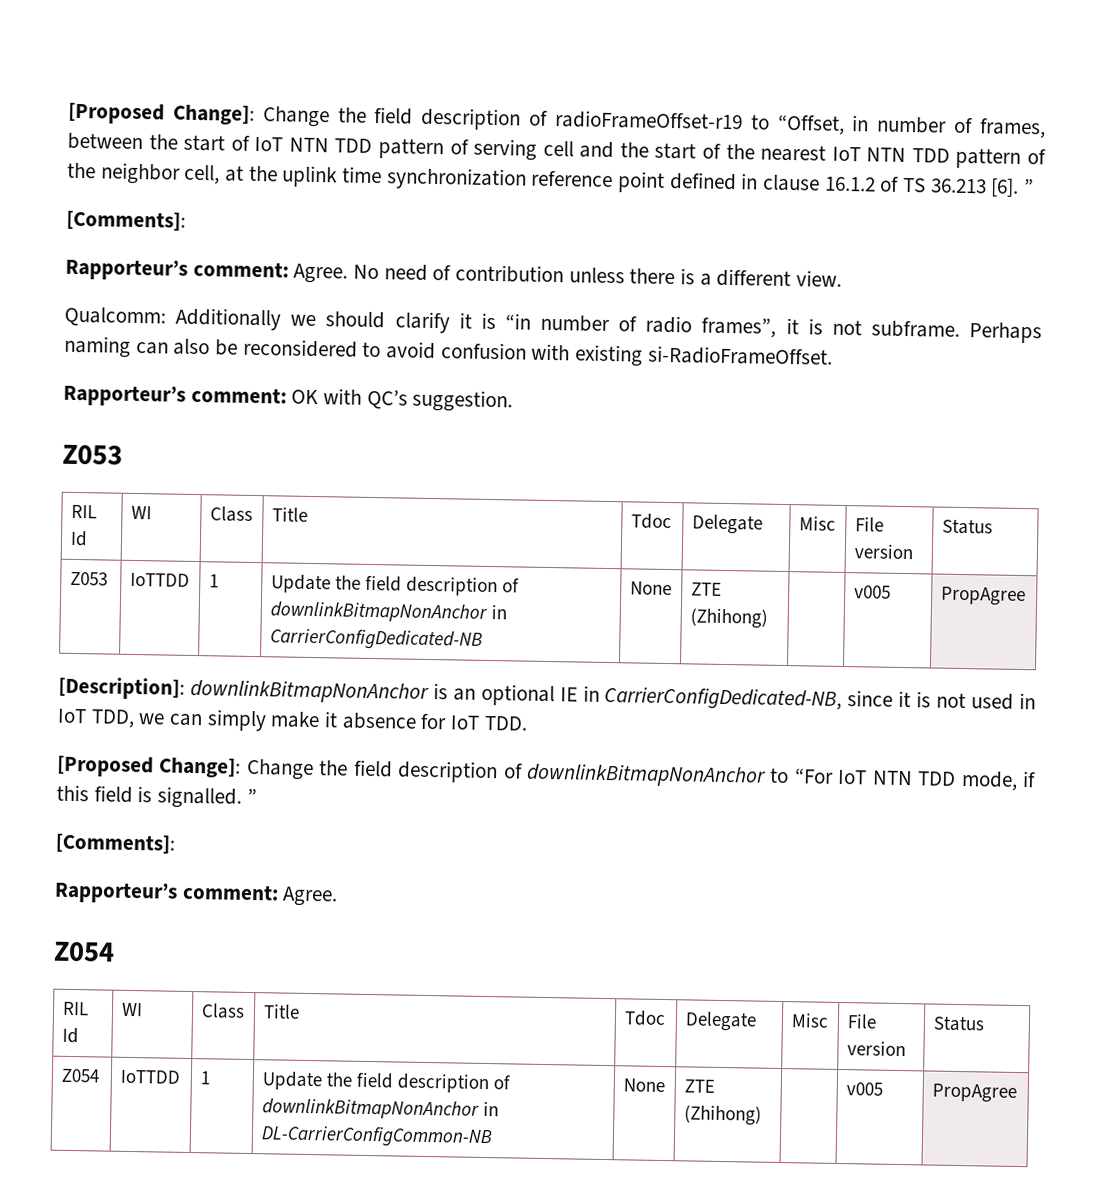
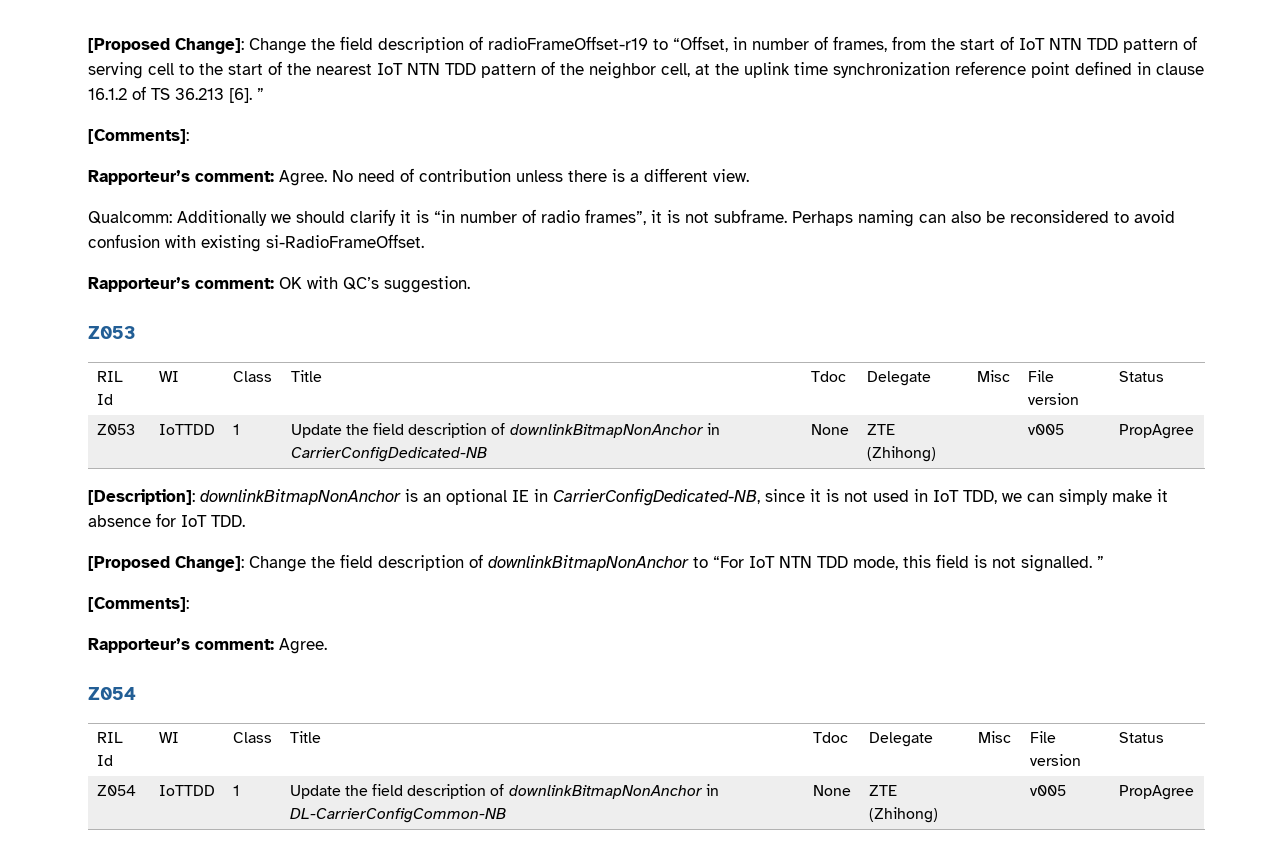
[67,132,143,151] between -> [892,36,926,50] from
[579,141,615,159] and -> [179,64,194,75] to
[1022,771,1036,788] if -> (898, 563) none
(153, 794) none -> [992,557,1016,568] not

